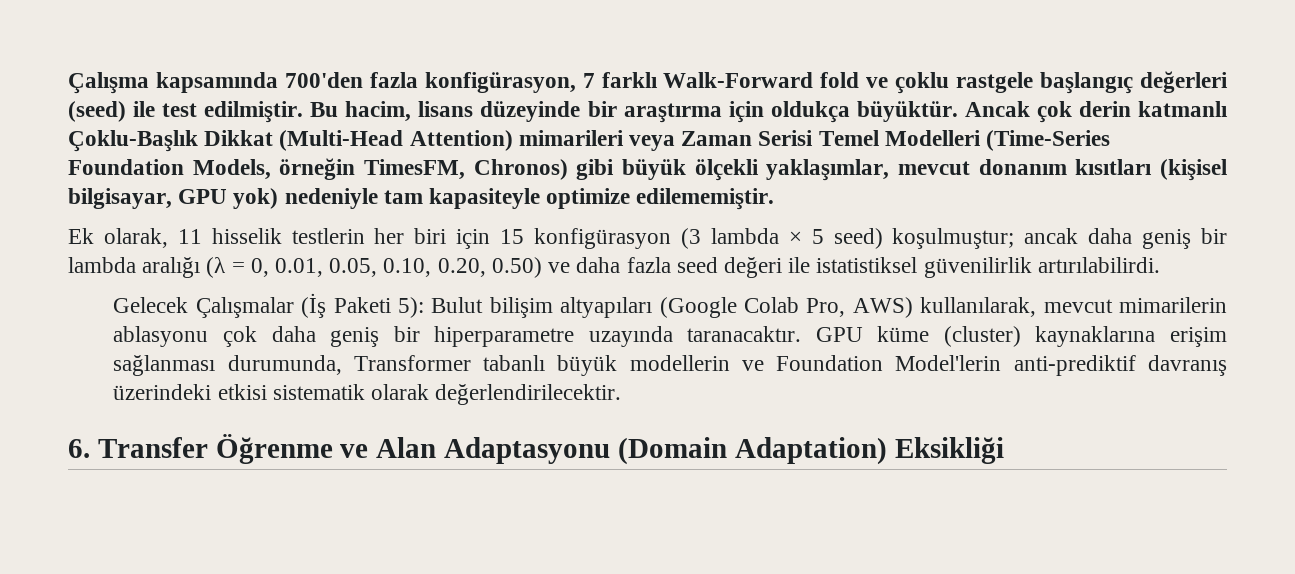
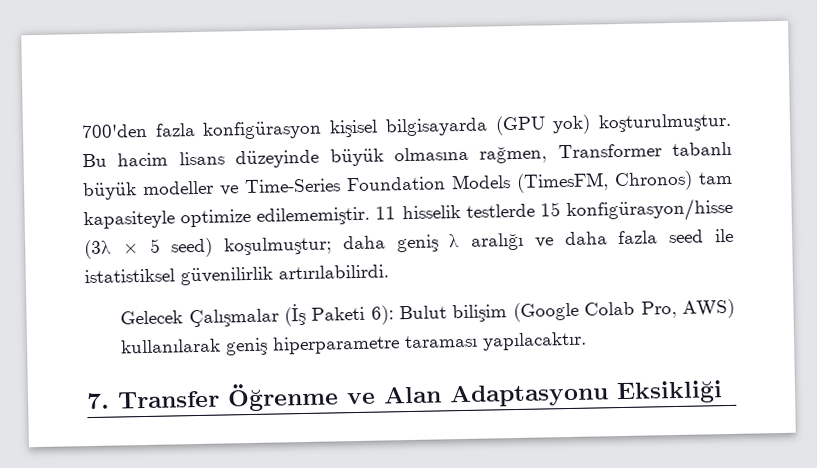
[68,71,1228,94] [68,101,1228,123] [68,130,1111,152] [68,158,1227,181] [68,188,775,210] [68,228,779,249] Çalışma kapsamında 700'den fazla konfigürasyon, 7 farklı Walk-Forward fold ve çoklu rastgele başlangıç değerleri (seed) ile test edilmiştir. Bu hacim, lisans düzeyinde bir araştırma için oldukça büyüktür. Ancak çok derin katmanlı Çoklu-Başlık Dikkat (Multi-Head Attention) mimarileri veya Zaman Serisi Temel Modelleri (Time-Series Foundation Models, örneğin TimesFM, Chronos) gibi büyük ölçekli yaklaşımlar, mevcut donanım kısıtları (kişisel bilgisayar, GPU yok) nedeniyle tam kapasiteyle optimize edilememiştir. // Ek olarak, 11 hisselik testlerin her biri için 15 konfigürasyon (3 lambda -> [81,112,732,140] [82,141,732,169] [82,170,733,201] [83,197,734,230] [84,239,112,260] 700'den fazla konfigürasyon kişisel bilgisayarda (GPU yok) koşturulmuştur. Bu hacim lisans düzeyinde büyük olmasına rağmen, Transformer tabanlı büyük modeller ve Time-Series Foundation Models (TimesFM, Chronos) tam kapasiteyle optimize edilememiştir. 11 hisselik testlerde 15 konfigürasyon/hisse (3λ
[1024,228,1228,249] [68,257,542,278] ancak daha geniş bir lambda aralığı (λ = 0, 0.01, 0.05, 0.10, 0.20, 0.50) -> [342,232,525,253] daha geniş λ aralığı
[723,257,782,278] değeri -> (705, 236) none
[398,297,425,318] 5): -> [370,305,394,325] 6):
[560,297,653,318] altyapıları -> (508, 313) none
[920,297,1227,317] [113,326,1227,347] [113,355,1227,376] [113,384,622,405] [68,439,90,458] kullanılarak, mevcut mimarilerin ablasyonu çok daha geniş bir hiperparametre uzayında taranacaktır. GPU küme (cluster) kaynaklarına erişim sağlanması durumunda, Transformer tabanlı büyük modellerin ve Foundation Model'lerin anti-prediktif davranış üzerindeki etkisi sistematik olarak değerlendirilecektir. // 6. -> [120,331,588,356] [86,392,110,410] kullanılarak geniş hiperparametre taraması yapılacaktır. // 7.
[617,437,887,465] (Domain Adaptation) -> (609, 395) none

